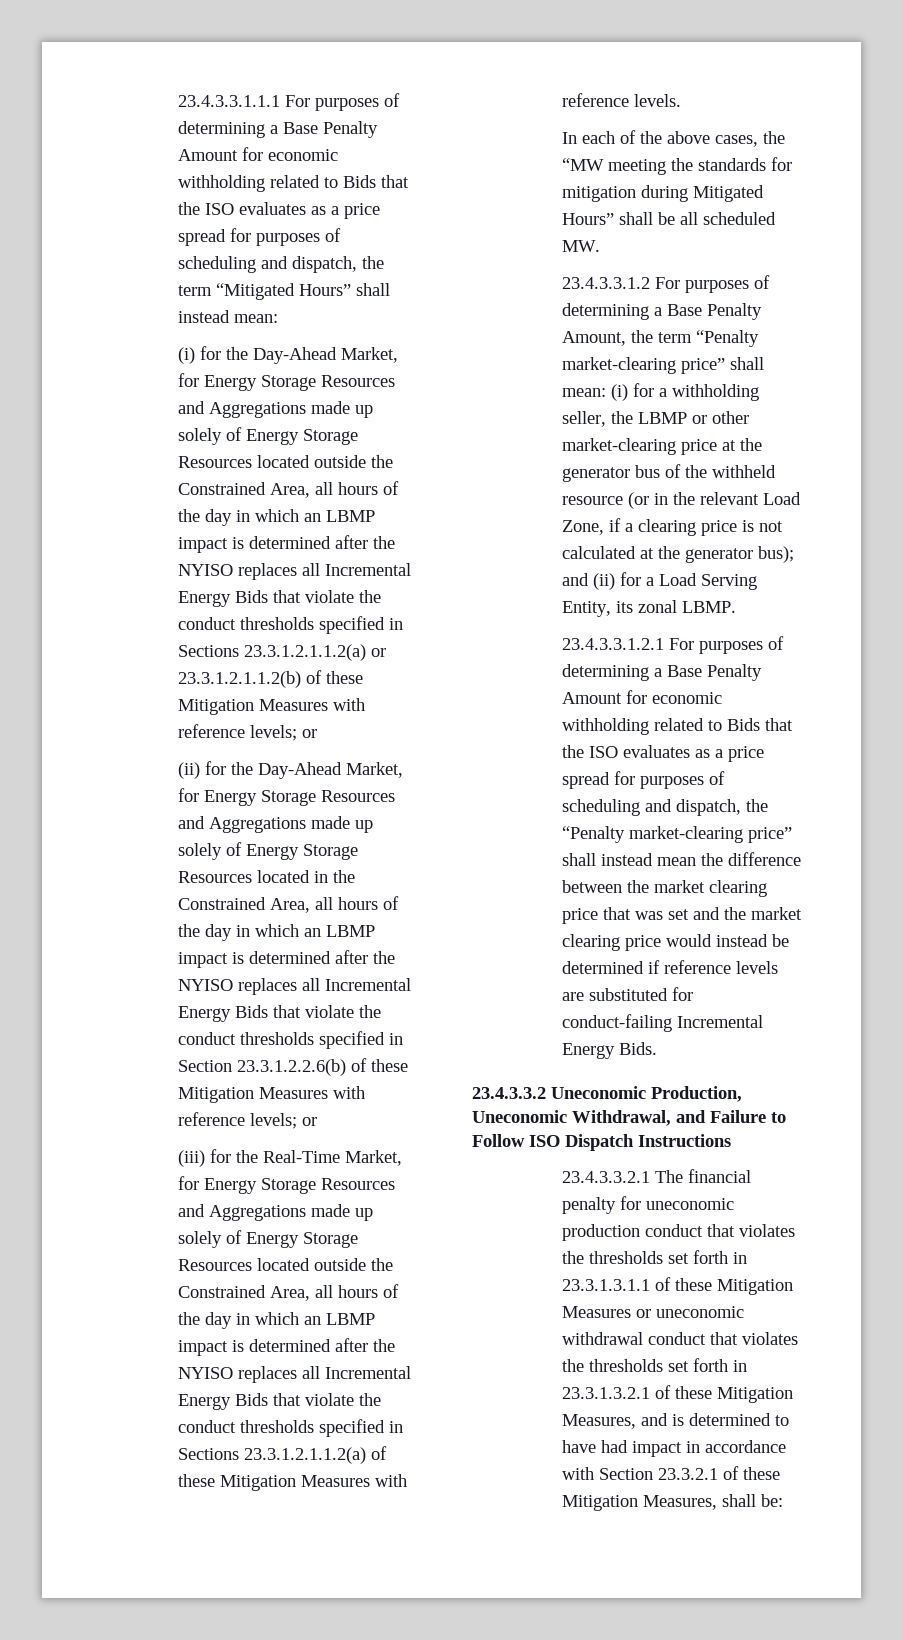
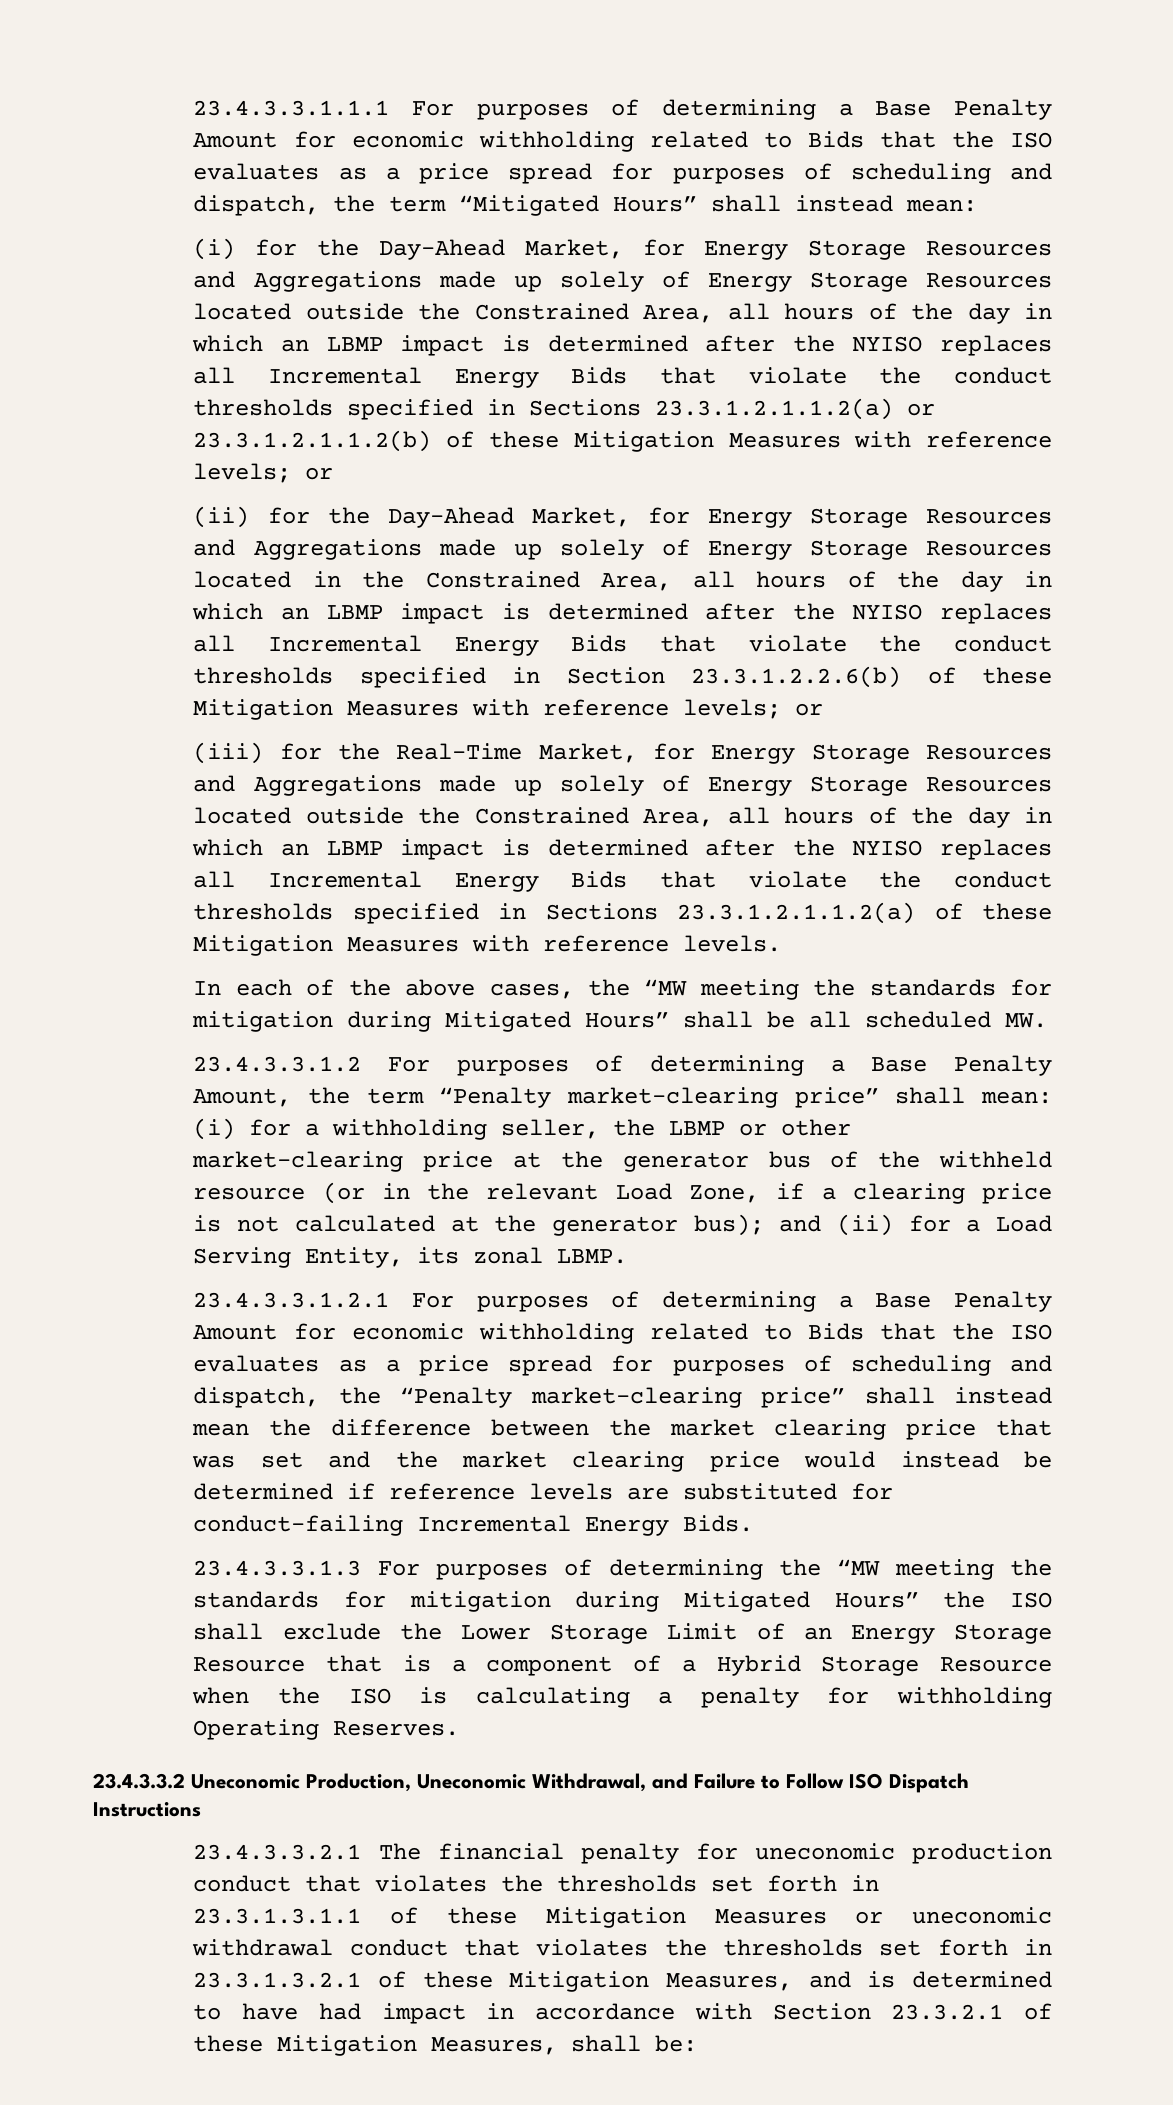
(657, 1048) none -> [193,1559,1052,1580] [193,1591,1052,1612] [193,1623,1052,1644] [193,1655,1052,1676] [192,1687,1052,1708] [193,1719,460,1740] // 23.4.3.3.1.3 For purposes of determining the “MW meeting the standards for mitigation during Mitigated Hours” the ISO shall exclude the Lower Storage Limit of an Energy Storage Resource that is a component of a Hybrid Storage Resource when the ISO is calculating a penalty for withholding Operating Reserves.

